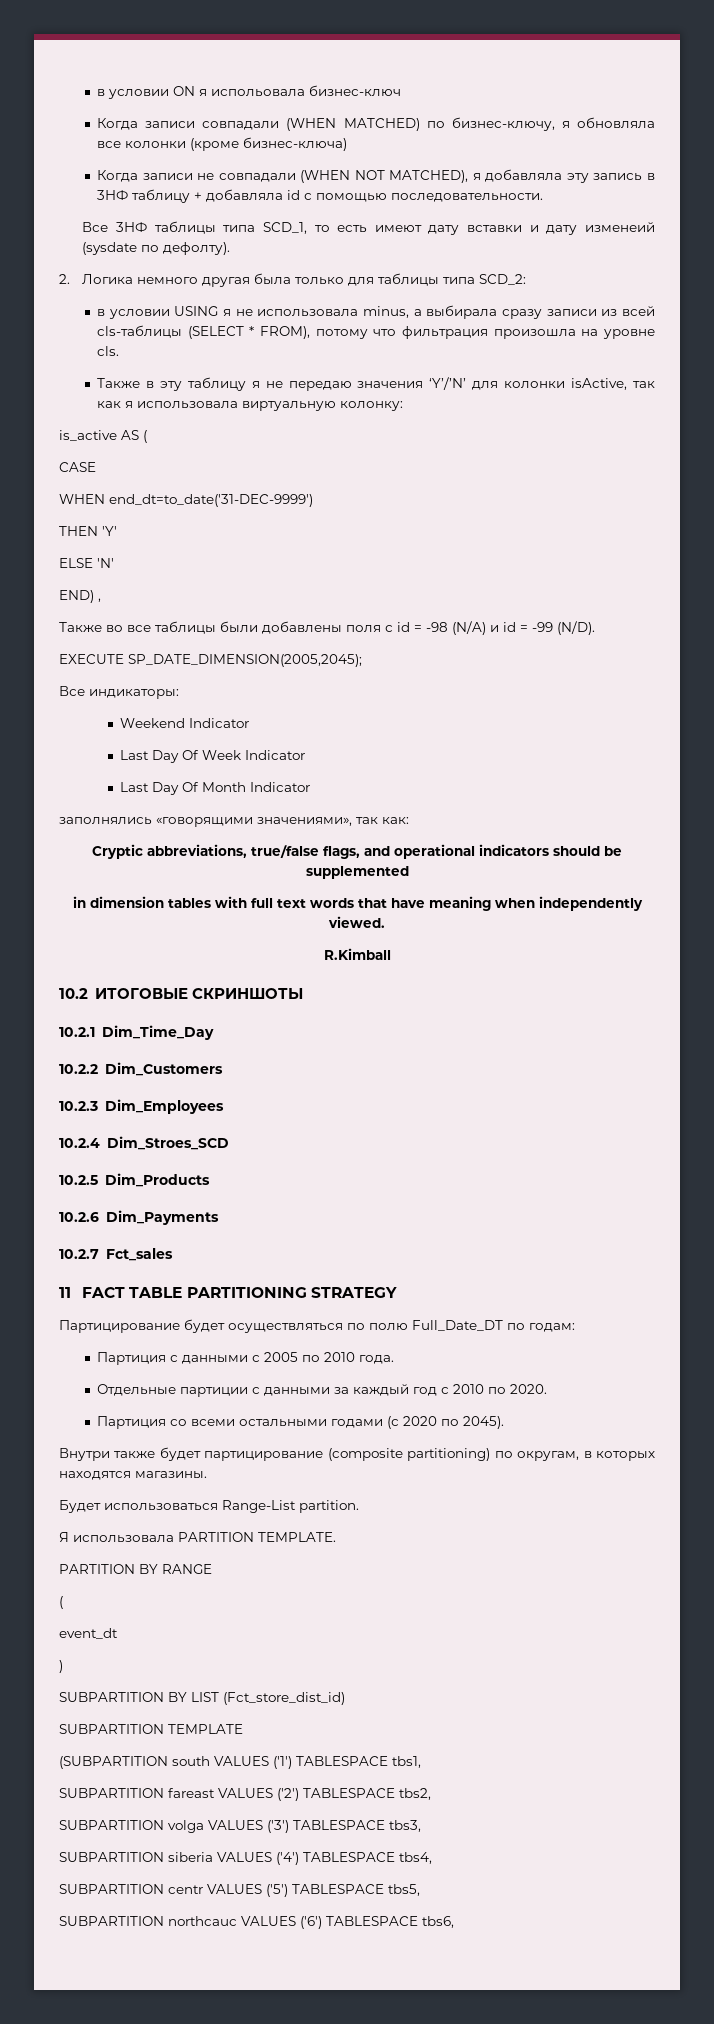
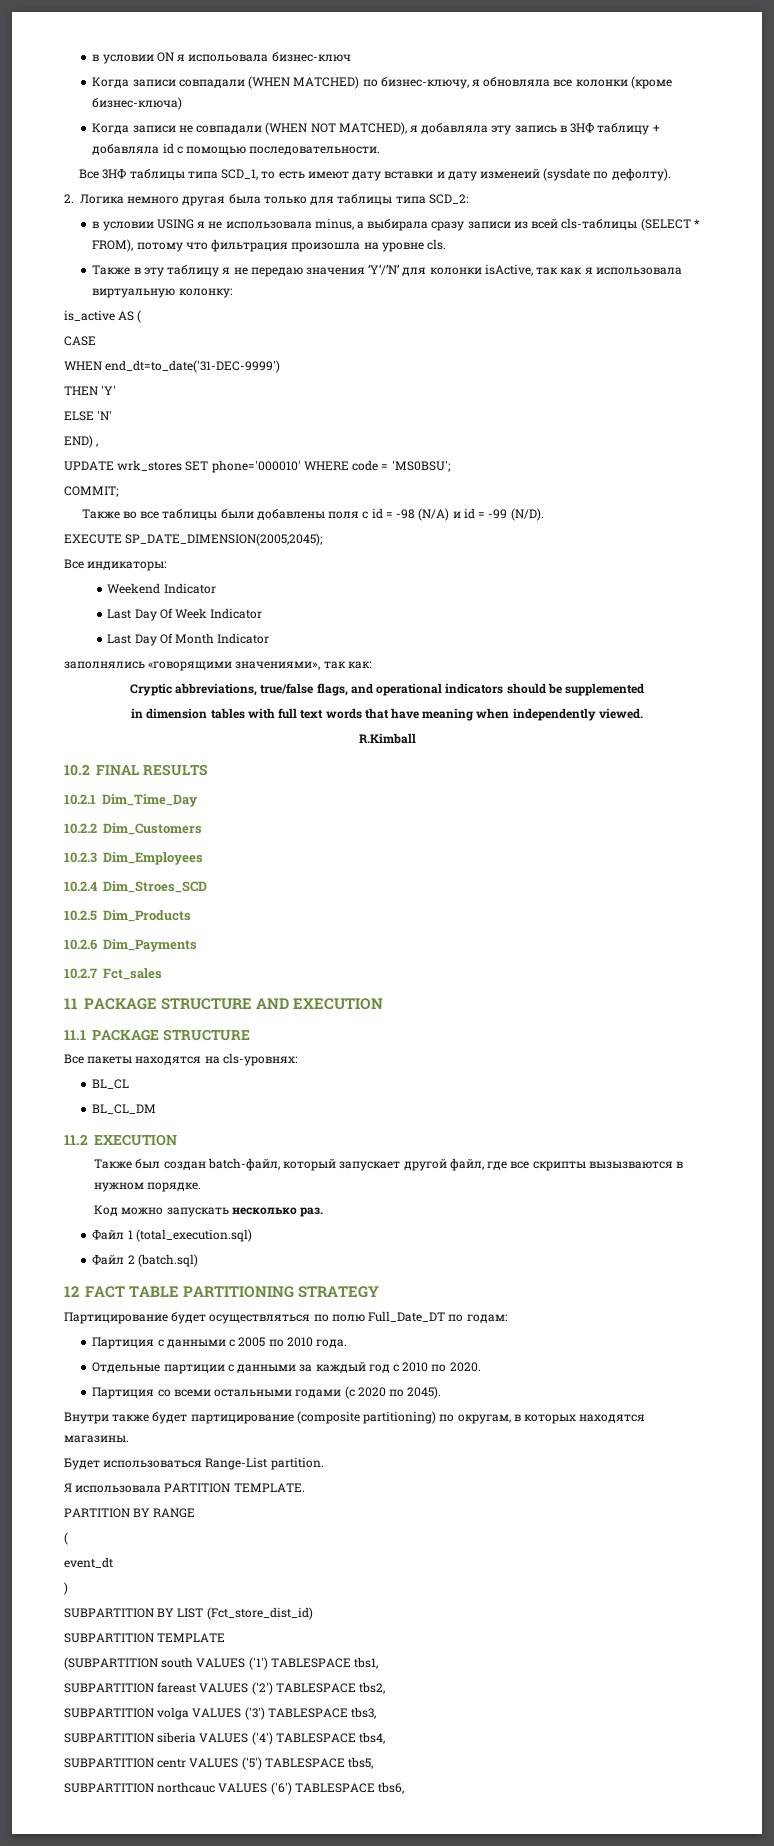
(101, 600) none -> [64,460,451,473] [64,486,119,497] // UPDATE wrk_stores SET phone='000010' WHERE code = 'MS0BSU'; // COMMIT;
[94,988,303,999] ИТОГОВЫЕ СКРИНШОТЫ -> [96,764,208,776] FINAL RESULTS
(71, 1292) none -> [84,998,384,1010] [64,1029,250,1041] [64,1053,297,1066] [92,1079,130,1089] [92,1104,157,1114] [64,1134,177,1146] [94,1158,684,1171] [94,1182,202,1192] [94,1205,324,1217] [92,1229,252,1242] [92,1254,198,1267] [64,1286,79,1297] PACKAGE STRUCTURE AND EXECUTION // 11.1 PACKAGE STRUCTURE // Все пакеты находятся на cls-уровнях: // BL_CL // BL_CL_DM // 11.2 EXECUTION // Также был создан batch-файл, который запускает другой файл, где все скрипты вызызваются в нужном порядке. // Код можно запускать несколько раз. // Файл 1 (total_execution.sql) // Файл 2 (batch.sql) // 12

